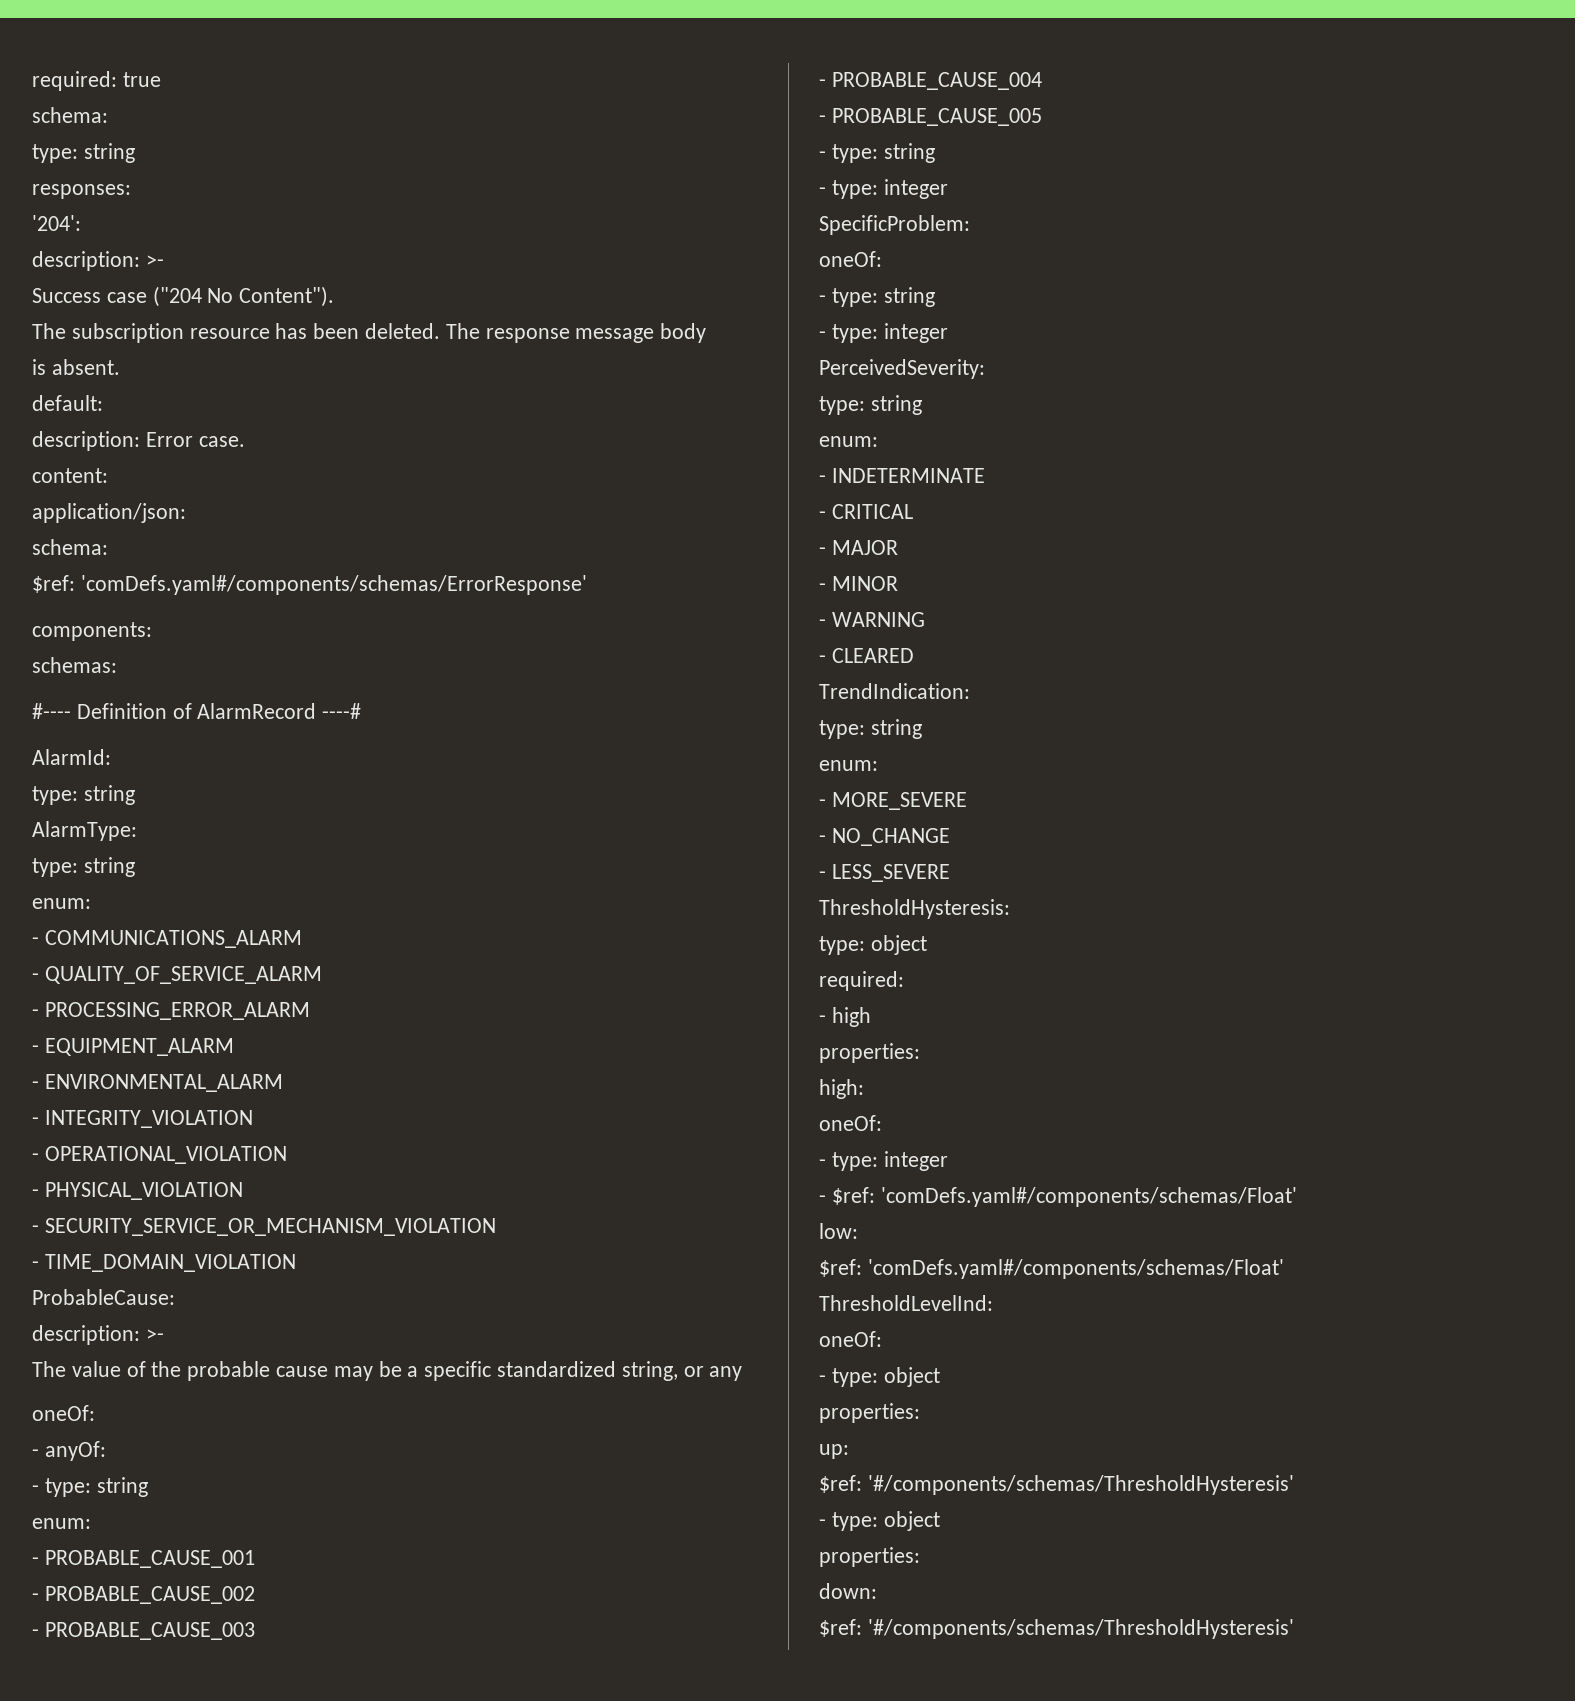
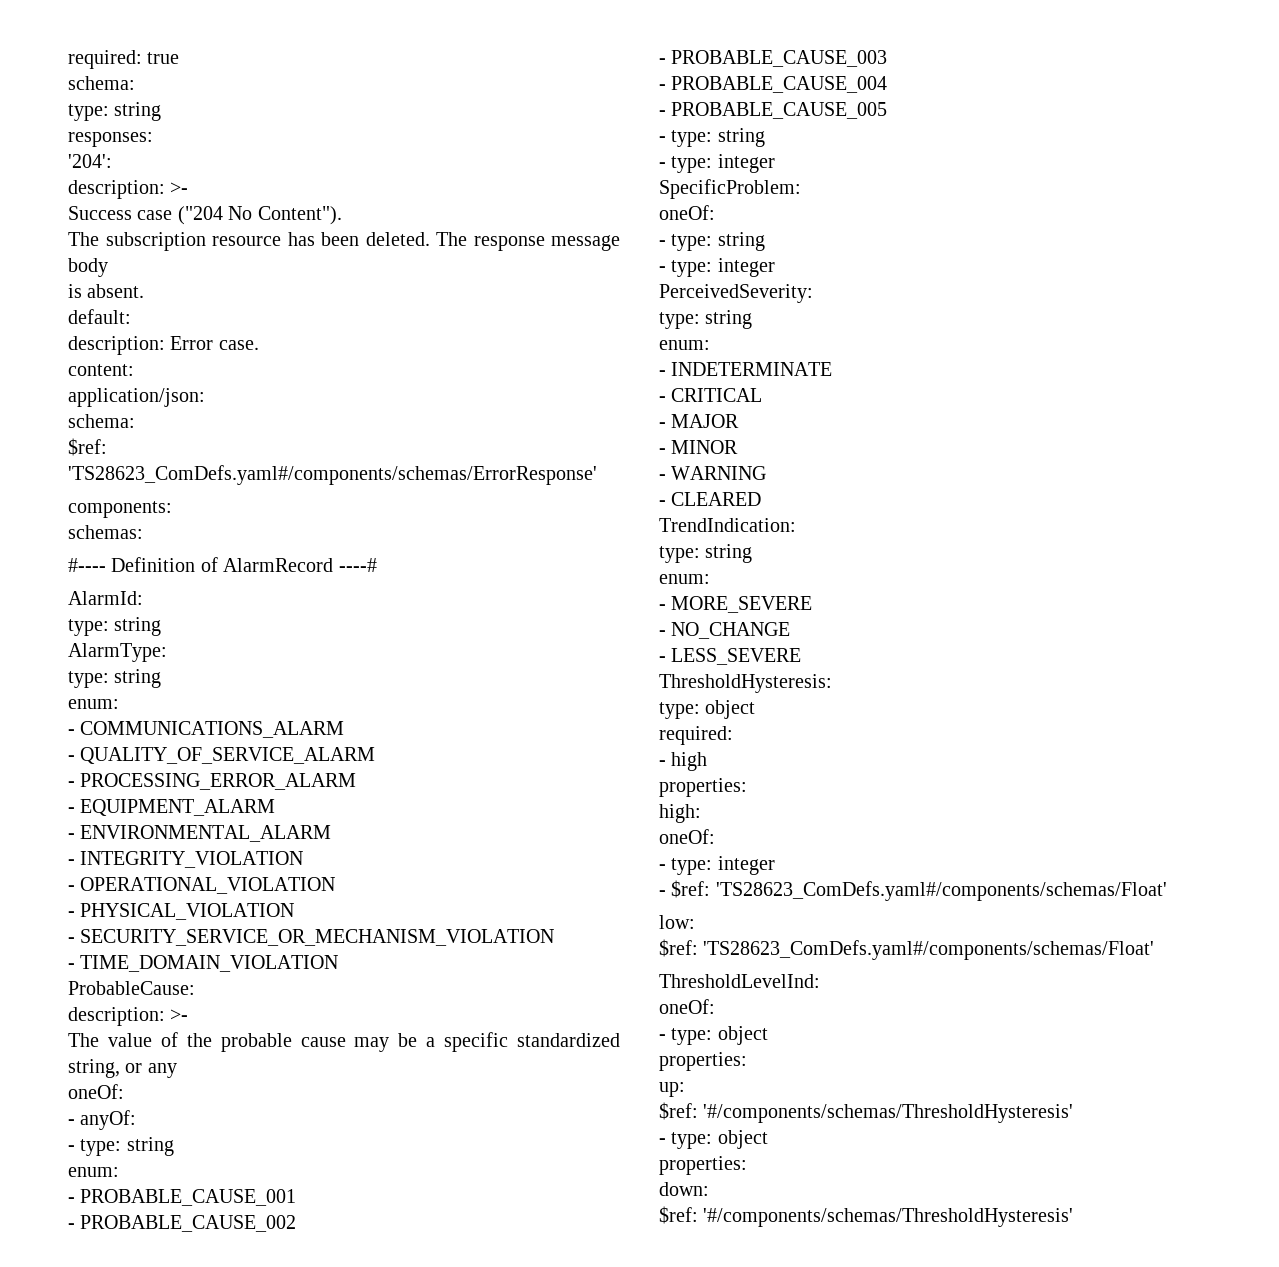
[80,575,587,595] 'comDefs.yaml#/components/schemas/ErrorResponse' -> [68,465,597,485] 'TS28623_ComDefs.yaml#/components/schemas/ErrorResponse'
[880,1187,1297,1207] 'comDefs.yaml#/components/schemas/Float' -> [715,881,1167,901] 'TS28623_ComDefs.yaml#/components/schemas/Float'
[867,1259,1284,1279] 'comDefs.yaml#/components/schemas/Float' -> [703,940,1155,960] 'TS28623_ComDefs.yaml#/components/schemas/Float'

